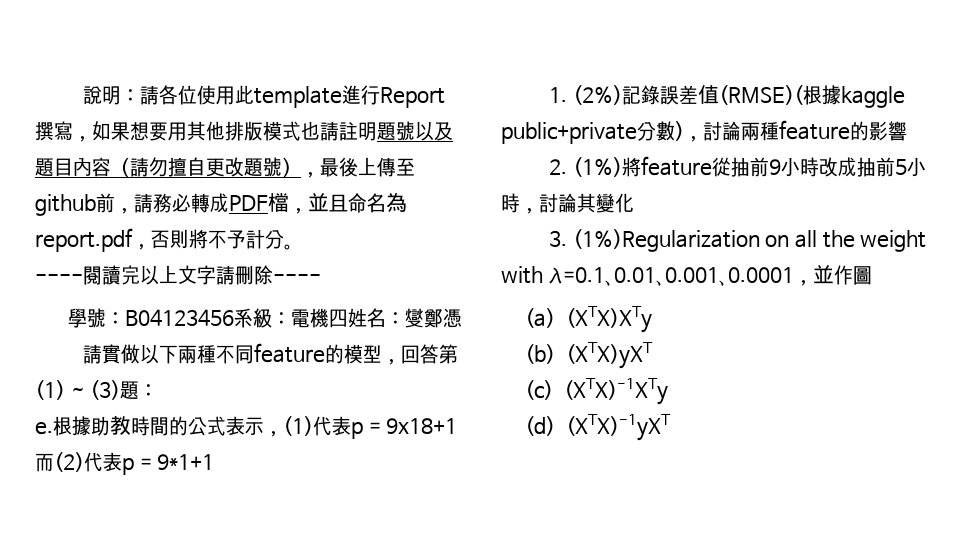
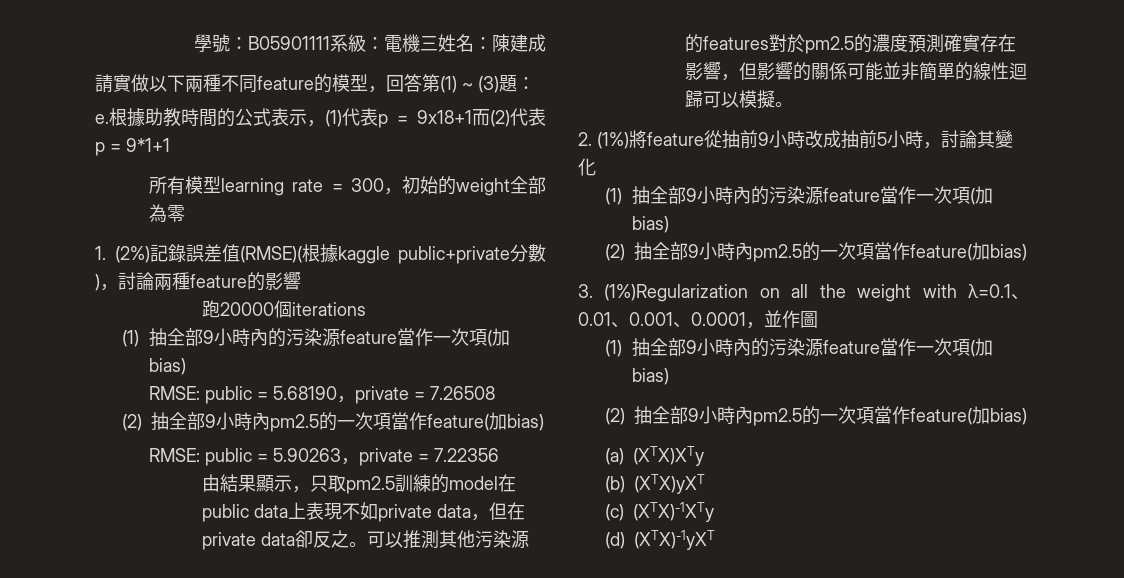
[82,85,445,108] [35,121,453,142] [35,157,415,178] [35,192,407,216] [35,228,293,252] [35,265,321,285] [68,308,462,328] 說明：請各位使用此template進行Report撰寫，如果想要用其他排版模式也請註明題號以及題目內容（請勿擅自更改題號），最後上傳至github前，請務必轉成PDF檔，並且命名為report.pdf，否則將不予計分。 // ----閱讀完以上文字請刪除---- // 學號：B04123456系級：電機四姓名：燮鄭憑 -> [194,34,546,53] 學號：B05901111系級：電機三姓名：陳建成
(215, 462) none -> [148,176,546,196] [148,204,185,223] // 所有模型learning rate = 300，初始的weight全部為零
(907, 131) none -> [202,300,367,318] [121,328,510,347] [148,358,186,375] [148,386,495,404] [121,412,544,432] [148,448,499,466] [202,474,517,494] [202,502,526,522] [202,530,530,550] [685,34,1017,54] [685,62,1028,81] [685,89,794,109] // 跑20000個iterations // (1)抽全部9小時內的污染源feature當作一次項(加bias) // RMSE: public = 5.68190，private = 7.26508 // (2)抽全部9小時內pm2.5的一次項當作feature(加bias) // RMSE: public = 5.90263，private = 7.22356 // 由結果顯示，只取pm2.5訓練的model在public data上表現不如private data，但在private data卻反之。可以推測其他污染源的features對於pm2.5的濃度預測確實存在影響，但影響的關係可能並非簡單的線性迴歸可以模擬。
(634, 203) none -> [604,186,993,205] [631,216,669,233] [604,242,1027,262] // (1)抽全部9小時內的污染源feature當作一次項(加bias) // (2)抽全部9小時內pm2.5的一次項當作feature(加bias)
(872, 275) none -> [604,338,993,357] [631,368,669,385] [604,406,1027,426] // (1)抽全部9小時內的污染源feature當作一次項(加bias) // (2)抽全部9小時內pm2.5的一次項當作feature(加bias)

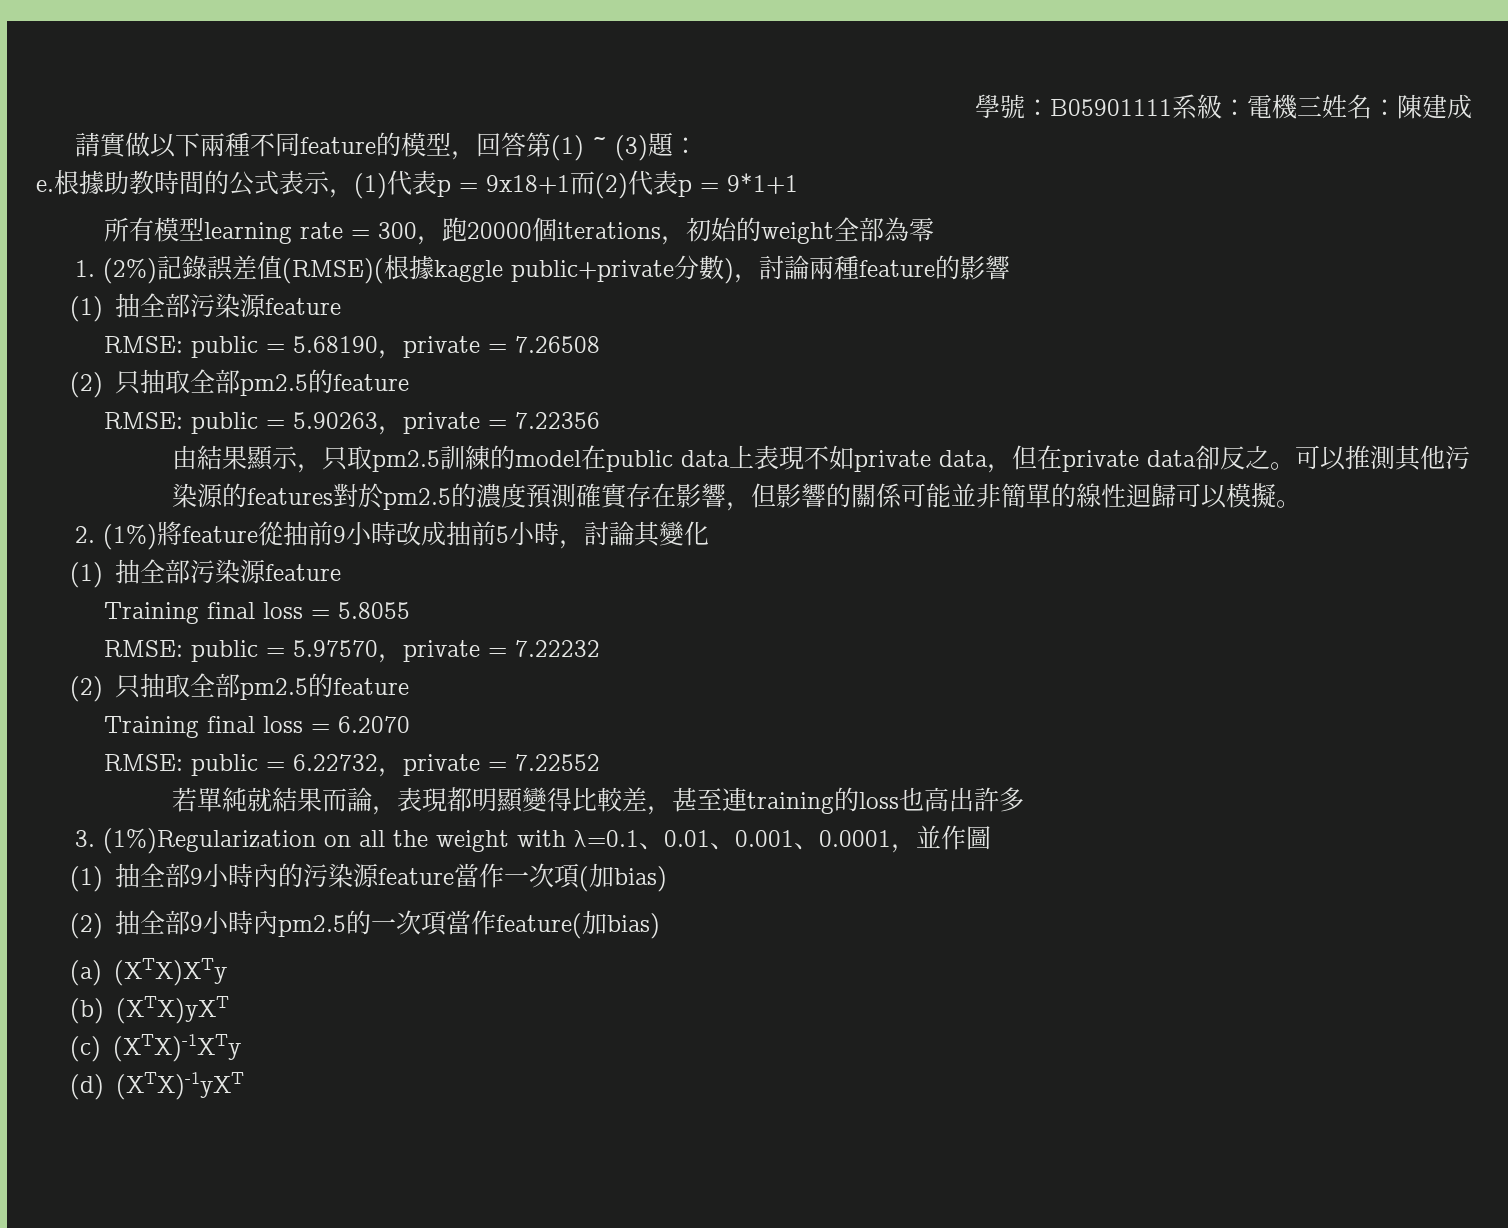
(402, 191) none -> [441,217,686,245] 跑20000個iterations，
[202,300,367,318] [121,328,510,347] [148,358,186,375] // 跑20000個iterations // (1)抽全部9小時內的污染源feature當作一次項(加bias) -> [69,293,342,322] // (1)抽全部污染源feature
[150,412,544,432] 抽全部9小時內pm2.5的一次項當作feature(加bias) -> [115,369,410,396] 只抽取全部pm2.5的feature
[685,186,993,205] [631,216,669,233] [604,242,1027,262] 9小時內的污染源feature當作一次項(加bias) // (2)抽全部9小時內pm2.5的一次項當作feature(加bias) -> [190,559,342,584] [103,602,410,624] [103,640,600,663] [69,673,410,702] [103,716,410,738] [103,754,600,777] [171,787,1024,815] 污染源feature // Training final loss = 5.8055 // RMSE: public = 5.97570，private = 7.22232 // (2)只抽取全部pm2.5的feature // Training final loss = 6.2070 // RMSE: public = 6.22732，private = 7.22552 // 若單純就結果而論，表現都明顯變得比較差，甚至連training的loss也高出許多

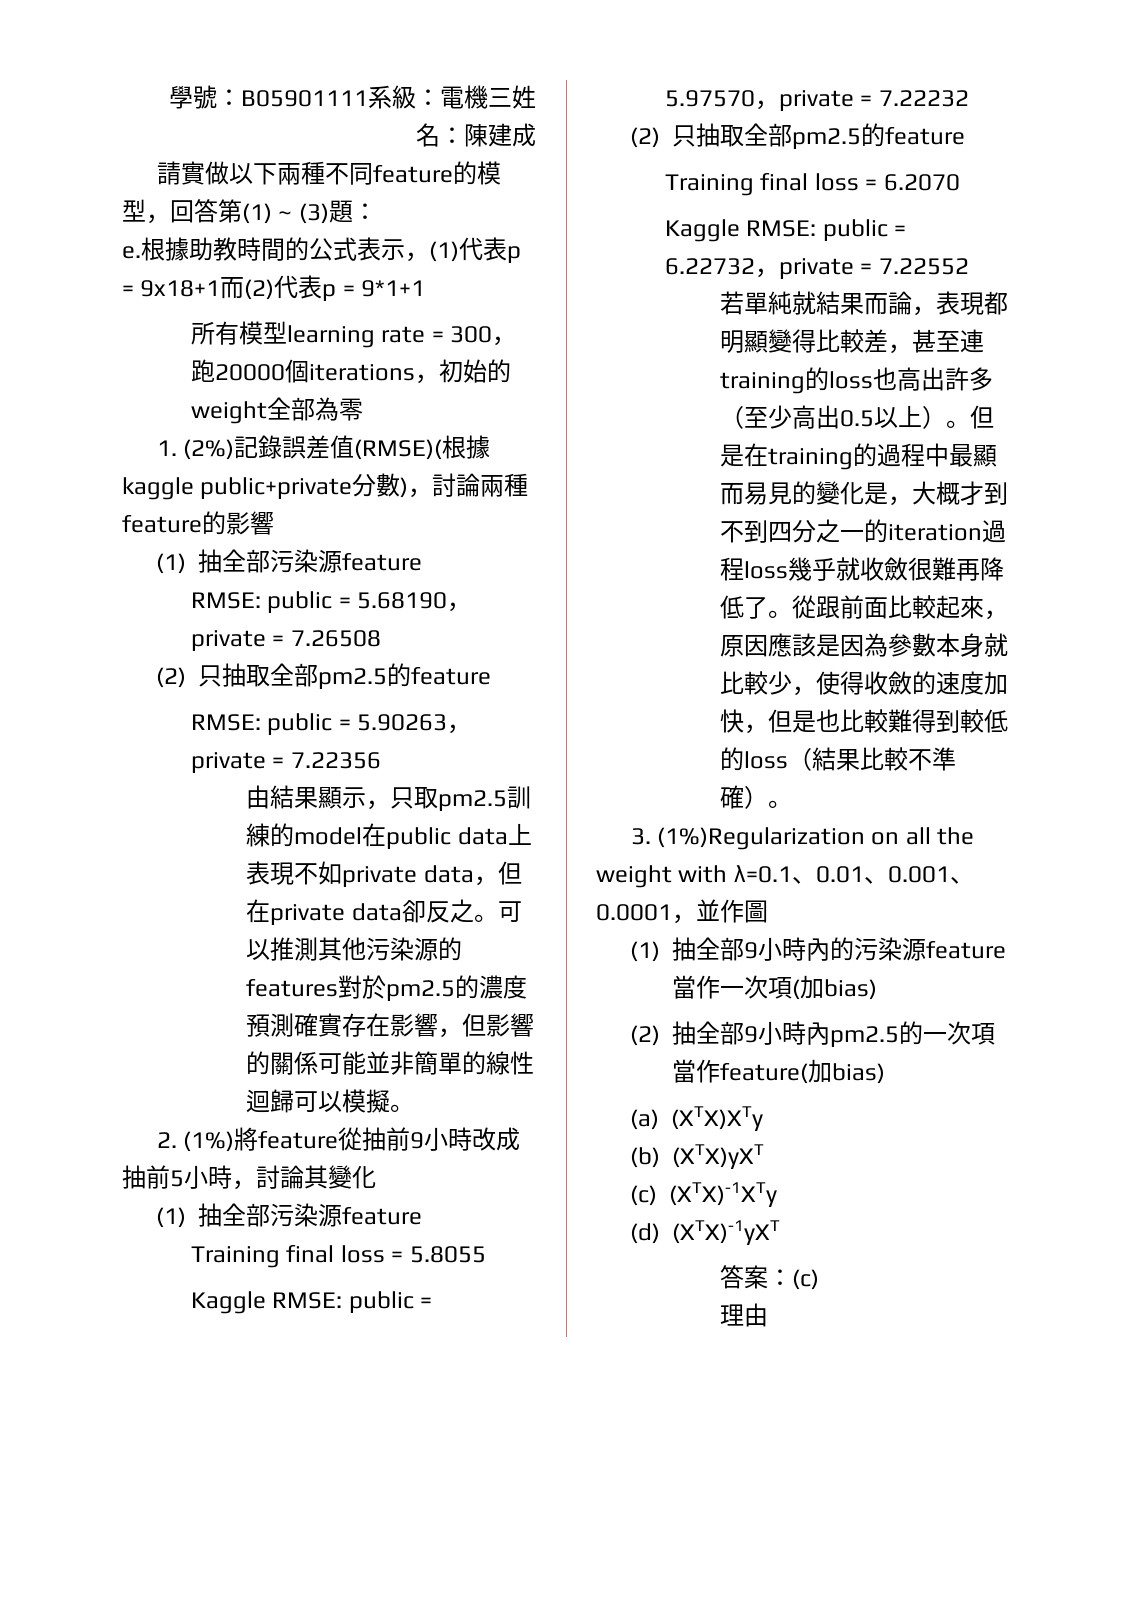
(410, 610) none -> [190,1291,266,1314] Kaggle
(410, 724) none -> [664,219,740,242] Kaggle
(1024, 799) none -> [720,405,995,429] [720,443,998,470] [720,481,1009,506] [720,519,1007,543] [720,557,1005,581] [720,595,1009,620] [720,633,1009,657] [720,671,1009,696] [720,709,1009,734] [720,747,957,771] [720,785,793,809] （至少高出0.5以上）。但是在training的過程中最顯而易見的變化是，大概才到不到四分之一的iteration過程loss幾乎就收斂很難再降低了。從跟前面比較起來，原因應該是因為參數本身就比較少，使得收斂的速度加快，但是也比較難得到較低的loss（結果比較不準確）。
(245, 1086) none -> [720,1265,820,1290] [720,1303,769,1327] // 答案：(c) // 理由

